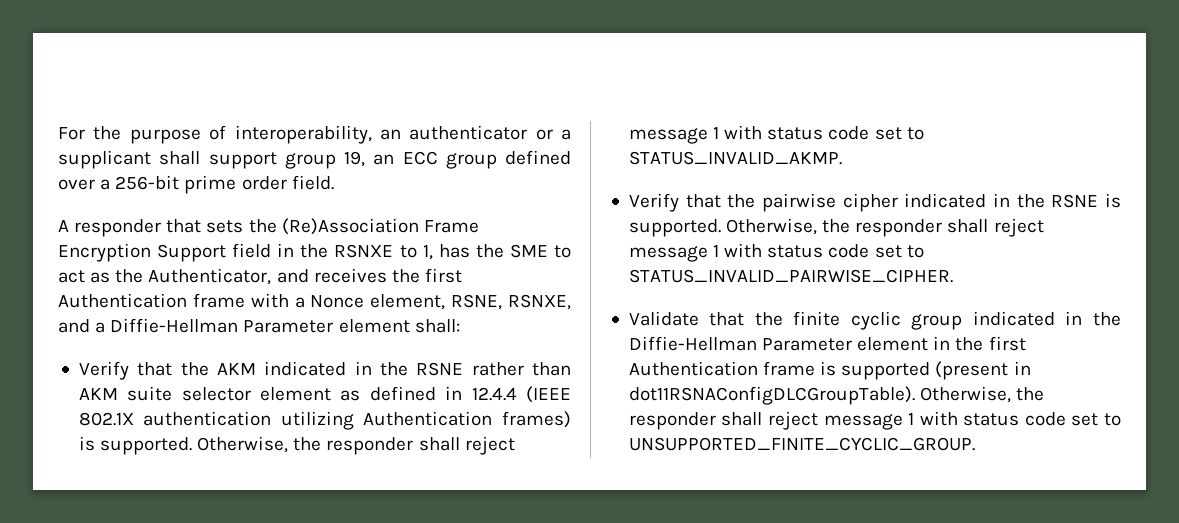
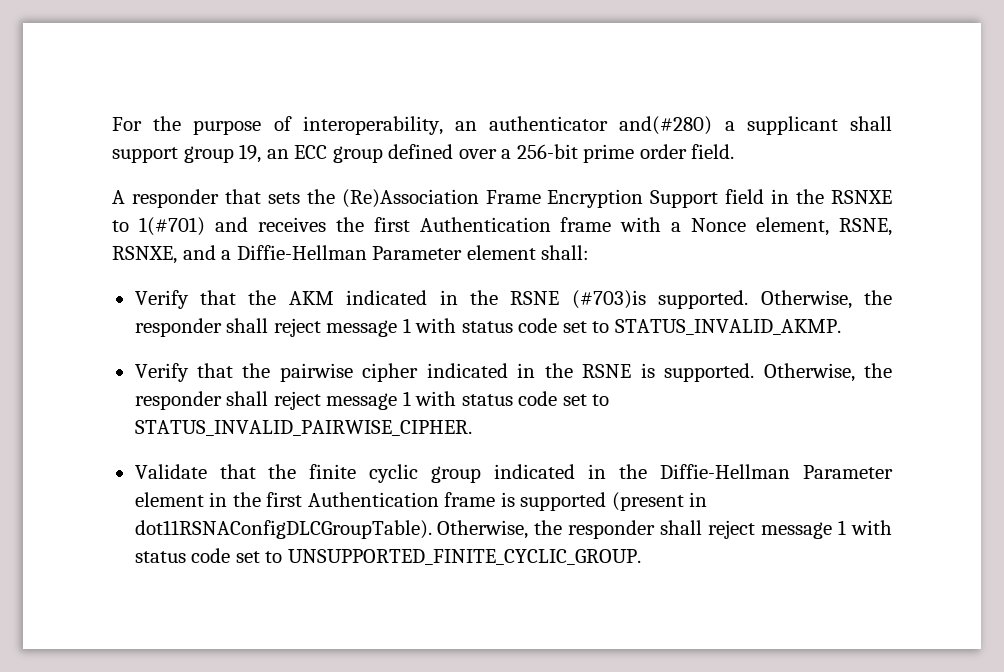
[535,129,553,140] or -> [619,116,713,135] and(#280)
[422,244,571,260] [58,268,272,285] 1, has the SME to act as the Authenticator, -> [138,217,205,236] 1(#701)
[471,362,571,376] [78,386,571,403] [78,411,572,430] [78,436,95,451] rather than AKM suite selector element as defined in 12.4.4 (IEEE 802.1X authentication utilizing Authentication frames) is -> [571,290,646,309] (#703)is

